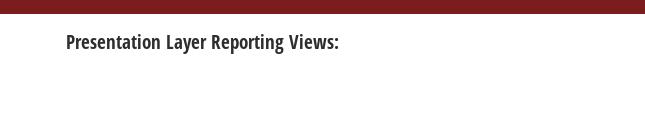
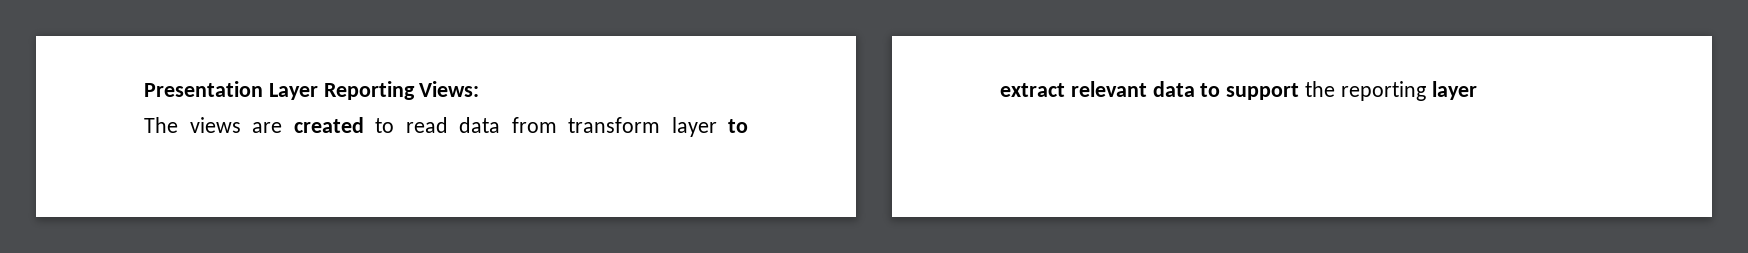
(339, 41) none -> [144,117,748,137] [1000,81,1477,101] // The views are created to read data from transform layer to extract relevant data to support the reporting layer

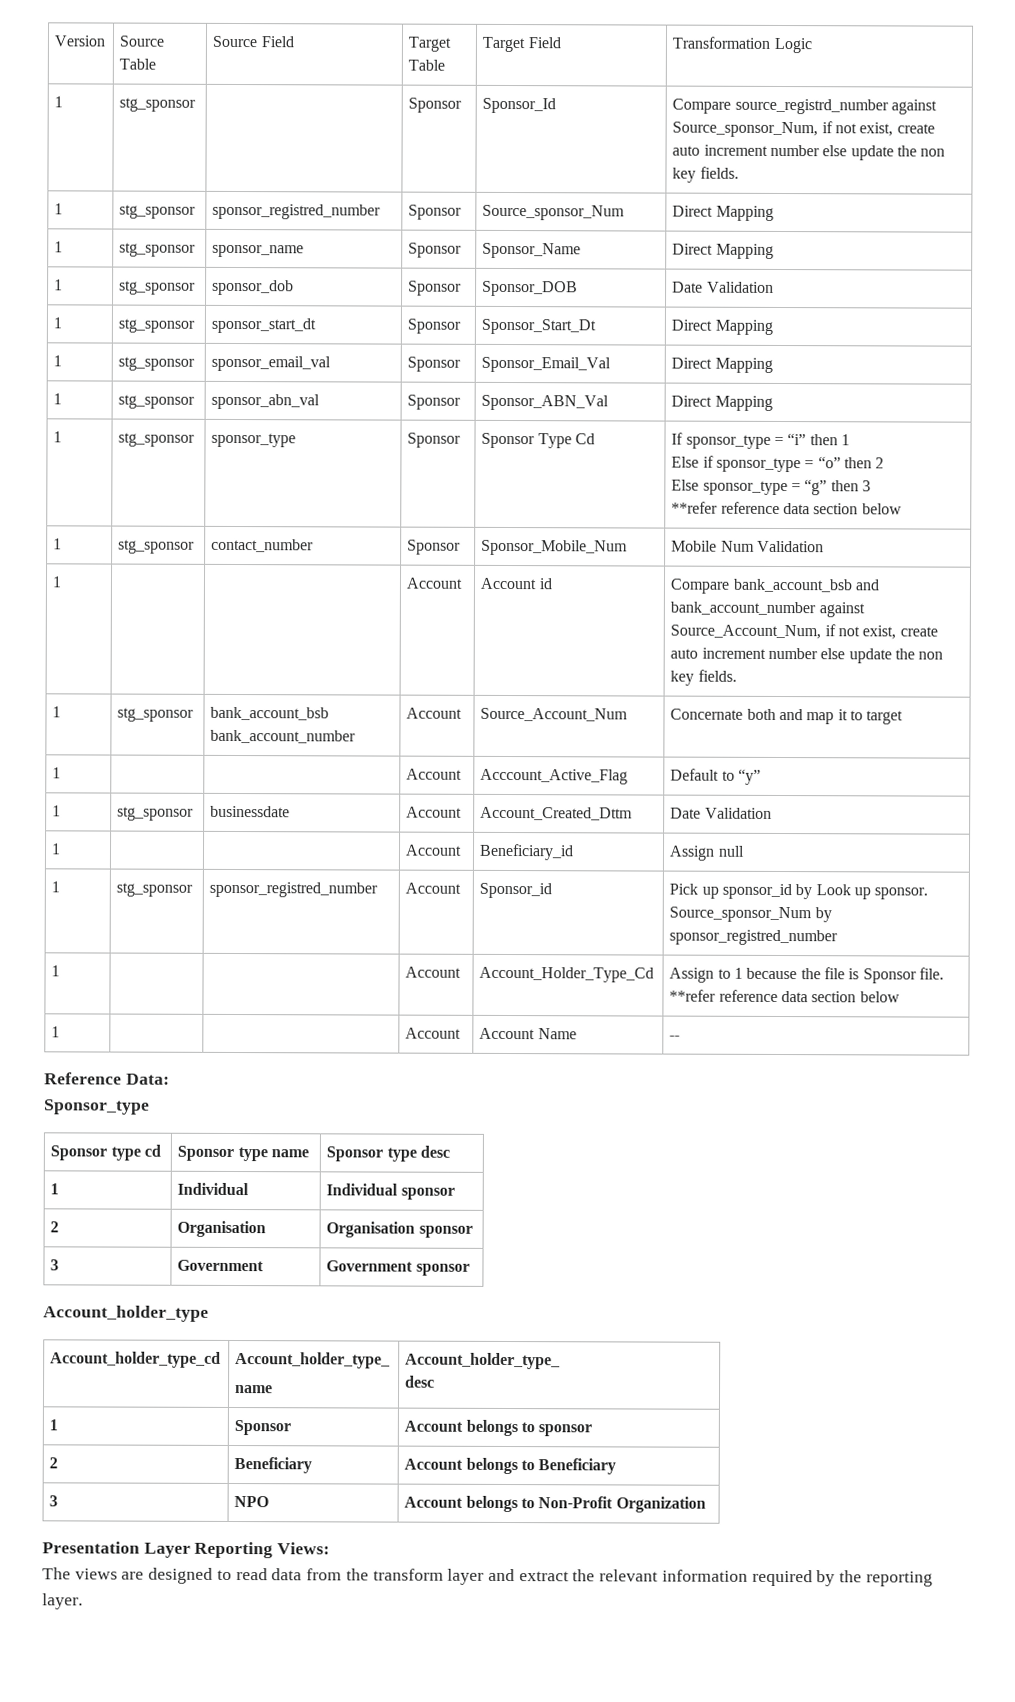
(144, 89) none -> [54,35,106,47] [119,35,165,47] [119,58,157,70] [212,35,294,48] [408,36,452,52] [408,59,446,71] [482,36,561,53] [672,36,812,54] [54,96,64,108] [119,97,197,112] [408,97,463,113] [482,97,557,114] [672,98,938,115] [672,121,935,138] [672,144,946,161] [672,166,739,183] [54,203,64,215] [119,204,197,219] [212,203,382,220] [408,204,463,220] [482,204,626,221] [672,205,774,221] [54,241,64,253] [119,242,197,257] [212,244,305,258] [408,242,463,258] [482,242,582,259] [672,243,774,259] [54,279,64,291] [119,280,197,295] [212,279,295,296] [408,280,463,296] [482,280,579,297] [672,281,774,293] [53,317,63,329] [118,318,196,333] [211,317,317,334] [407,318,462,334] [481,318,597,335] [671,319,773,335] [53,355,63,367] [118,356,196,371] [211,355,332,372] [407,356,462,372] [481,356,612,373] [671,357,773,373] [53,393,63,405] [118,394,196,409] [211,393,321,410] [407,394,462,410] [481,394,610,411] [671,395,773,411] [53,431,63,443] [118,432,196,447] [211,432,297,448] [407,432,462,448] [481,432,596,449] [671,432,850,449] [671,455,885,473] [671,479,871,496] [671,501,902,515] [53,538,63,550] [118,539,196,554] [211,538,315,553] [407,539,462,555] [481,539,629,556] [671,540,825,553] [52,576,63,588] [406,577,464,589] [480,577,553,590] [670,578,880,594] [670,601,865,618] [670,624,938,640] [670,647,944,664] [670,669,737,686] [52,706,62,718] [117,707,195,722] [210,706,330,721] [210,729,357,744] [406,707,463,719] [480,707,629,722] [670,708,904,725] [52,767,62,779] [406,768,463,780] [480,768,629,785] [670,768,762,785] [52,805,62,817] [117,806,195,821] [210,805,291,818] [406,806,463,818] [480,806,634,821] [670,807,772,819] [51,843,62,855] [405,844,463,856] [479,843,575,861] [669,845,745,861] [51,881,61,893] [116,882,194,897] [209,881,379,898] [405,882,462,894] [479,882,553,899] [669,883,929,900] [669,906,832,923] [669,929,839,946] [51,965,61,977] [405,966,462,978] [479,966,655,983] [669,967,944,984] [669,989,900,1003] [51,1026,61,1038] [405,1027,462,1039] [479,1027,577,1040] [669,1035,681,1040] [44,1072,170,1085] [44,1099,150,1115] [50,1144,162,1161] [177,1145,310,1162] [326,1145,451,1162] [50,1183,60,1195] [177,1182,250,1196] [326,1183,455,1200] [50,1221,60,1233] [177,1220,267,1238] [326,1221,473,1238] [50,1259,60,1271] [177,1259,265,1272] [326,1260,470,1276] [43,1305,209,1322] [50,1351,222,1368] [235,1352,392,1369] [235,1385,274,1394] [405,1352,562,1370] [405,1375,436,1388] [49,1419,59,1431] [234,1420,292,1436] [404,1419,593,1437] [49,1457,59,1469] [234,1457,313,1474] [404,1457,617,1475] [49,1495,59,1507] [234,1496,270,1508] [404,1495,706,1513] Version | Source Table | Source Field | Target Table | Target Field | Transformation Logic // 1 | stg_sponsor | | Sponsor | Sponsor_Id | Compare source_registrd_number against Source_sponsor_Num, if not exist, create auto increment number else update the non key fields. // 1 | stg_sponsor | sponsor_registred_number | Sponsor | Source_sponsor_Num | Direct Mapping // 1 | stg_sponsor | sponsor_name | Sponsor | Sponsor_Name | Direct Mapping // 1 | stg_sponsor | sponsor_dob | Sponsor | Sponsor_DOB | Date Validation // 1 | stg_sponsor | sponsor_start_dt | Sponsor | Sponsor_Start_Dt | Direct Mapping // 1 | stg_sponsor | sponsor_email_val | Sponsor | Sponsor_Email_Val | Direct Mapping // 1 | stg_sponsor | sponsor_abn_val | Sponsor | Sponsor_ABN_Val | Direct Mapping // 1 | stg_sponsor | sponsor_type | Sponsor | Sponsor Type Cd | If sponsor_type = “i” then 1 // Else if sponsor_type = “o” then 2 // Else sponsor_type = “g” then 3 // **refer reference data section below // 1 | stg_sponsor | contact_number | Sponsor | Sponsor_Mobile_Num | Mobile Num Validation // 1 | | | Account | Account id | Compare bank_account_bsb and bank_account_number against Source_Account_Num, if not exist, create auto increment number else update the non key fields. // 1 | stg_sponsor | bank_account_bsb bank_account_number | Account | Source_Account_Num | Concernate both and map it to target // 1 | | | Account | Acccount_Active_Flag | Default to “y” // 1 | stg_sponsor | businessdate | Account | Account_Created_Dttm | Date Validation // 1 | | | Account | Beneficiary_id | Assign null // 1 | stg_sponsor | sponsor_registred_number | Account | Sponsor_id | Pick up sponsor_id by Look up sponsor. Source_sponsor_Num by sponsor_registred_number // 1 | | | Account | Account_Holder_Type_Cd | Assign to 1 because the file is Sponsor file. **refer reference data section below // 1 | | | Account | Account Name | -- // Reference Data: // Sponsor_type // Sponsor type cd | Sponsor type name | Sponsor type desc // 1 | Individual | Individual sponsor // 2 | Organisation | Organisation sponsor // 3 | Government | Government sponsor // Account_holder_type // Account_holder_type_cd | Account_holder_type_ // name | Account_holder_type_ // desc // 1 | Sponsor | Account belongs to sponsor // 2 | Beneficiary | Account belongs to Beneficiary // 3 | NPO | Account belongs to Non-Profit Organization //
[293,117,364,133] created -> [148,1567,214,1584] designed
(557, 125) none -> [345,1568,369,1581] the
[728,119,748,133] [1000,81,1300,100] to extract relevant data to support -> [487,1568,836,1587] and extract the relevant information required by
[1431,81,1477,100] layer -> [42,1593,83,1610] layer.

